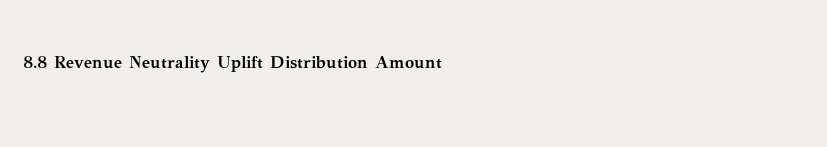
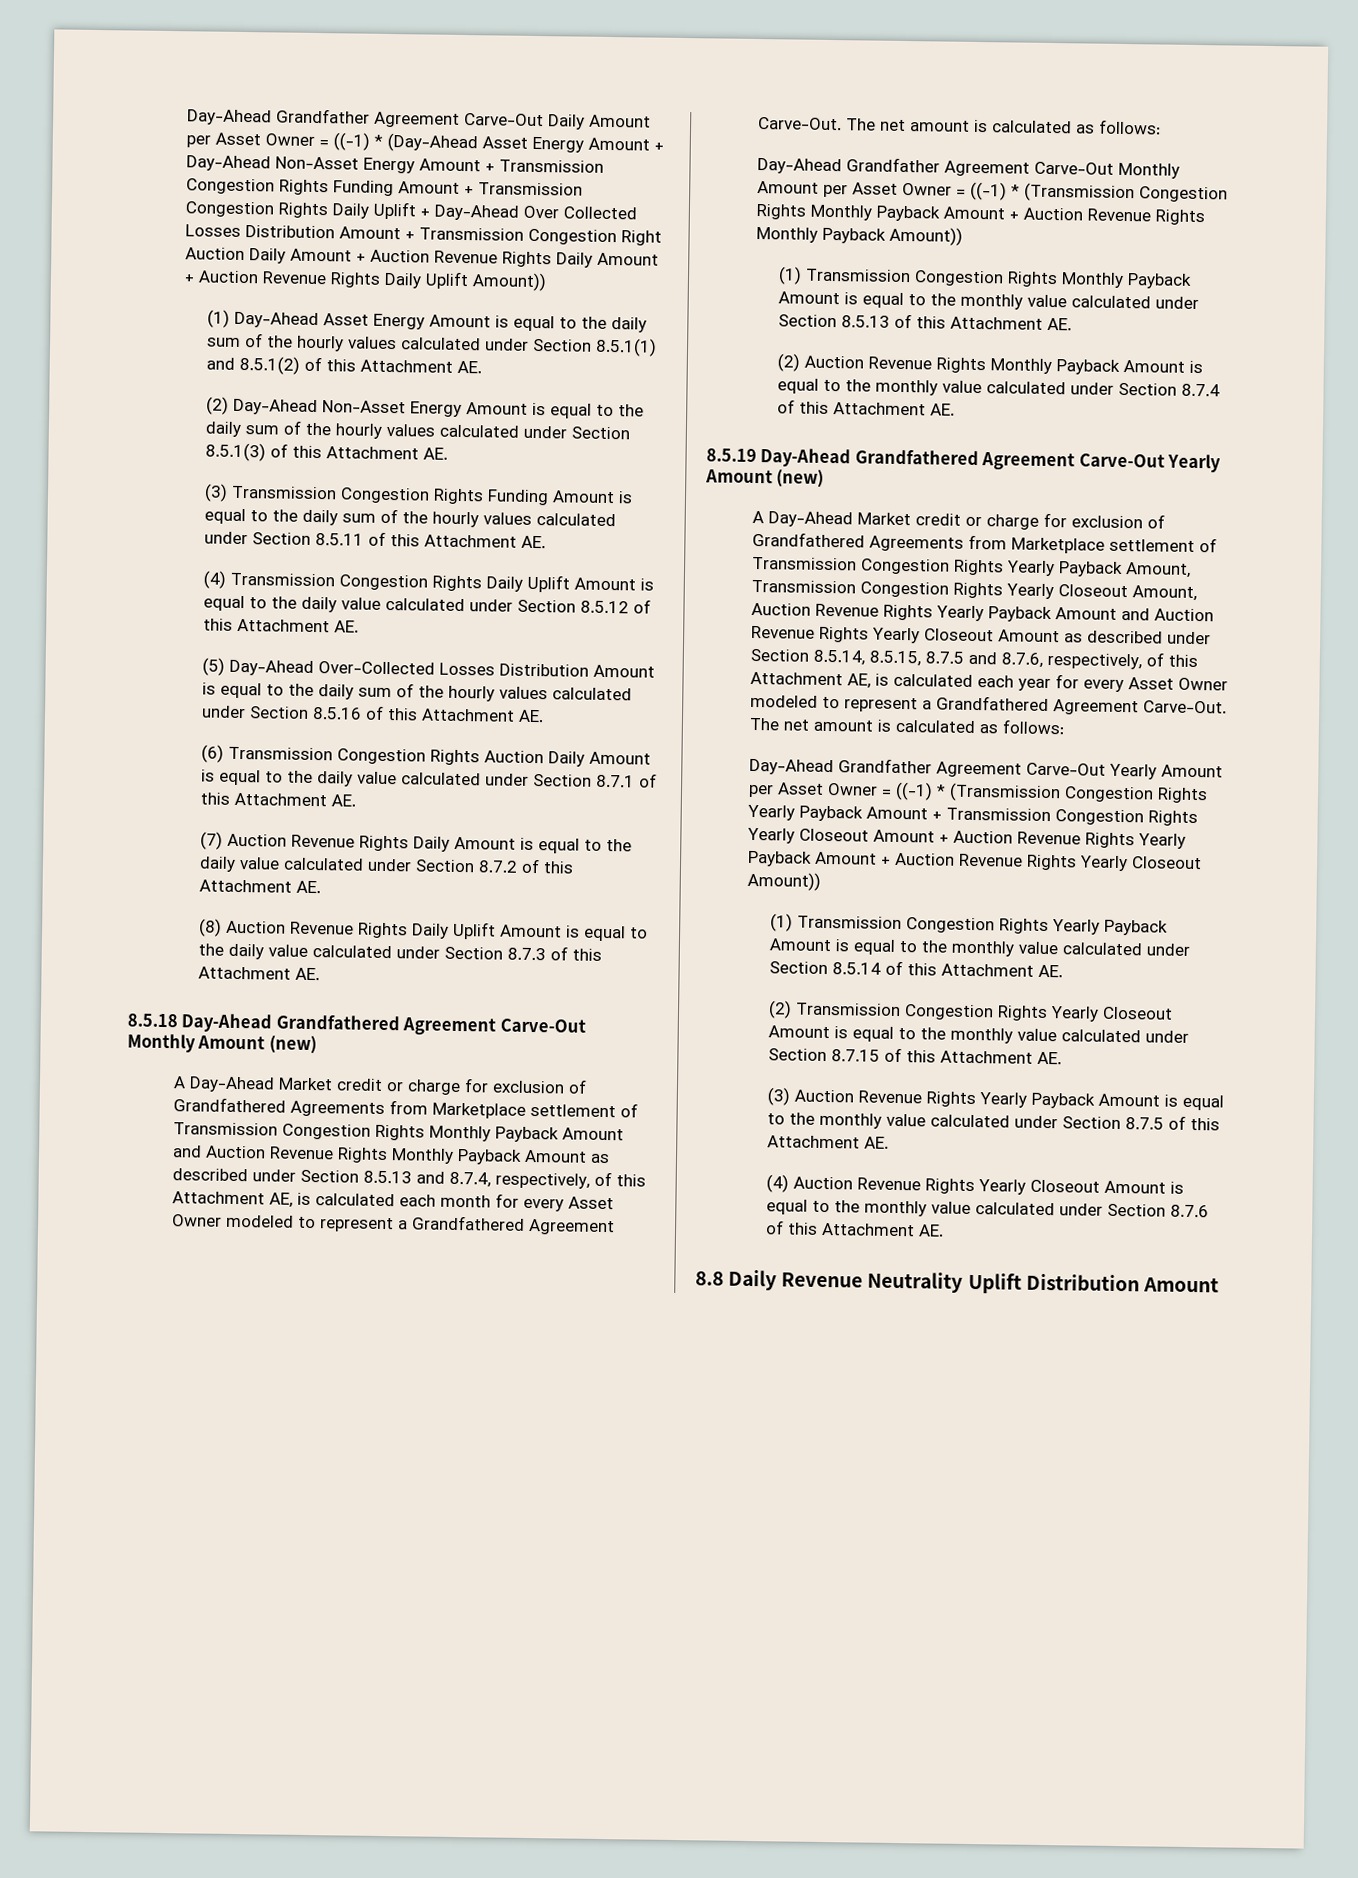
[23,56,47,68] 8.8 -> [186,108,651,130] [185,132,664,153] [185,155,604,174] [185,178,583,197] [184,201,637,221] [184,224,662,246] [184,247,659,268] [183,270,547,292] [207,309,648,333] [207,333,658,357] [206,355,483,375] [206,396,645,419] [205,420,631,440] [205,442,449,462] [204,483,634,506] [204,508,617,528] [204,531,547,549] [203,570,655,593] [203,595,652,614] [203,618,360,633] [202,657,656,678] [202,682,633,702] [201,705,545,723] [201,744,652,767] [201,769,658,788] [200,792,357,807] [200,831,633,854] [199,856,575,874] [199,879,322,894] [198,918,649,942] [198,943,603,961] [198,966,321,981] [127,1013,586,1036] [127,1033,317,1055] [172,1076,587,1096] [172,1097,638,1119] [172,1122,624,1143] [171,1145,610,1165] [171,1168,646,1189] [171,1191,614,1212] [171,1214,615,1236] [757,116,1161,135] [756,157,1180,179] [756,180,1228,203] [755,203,1205,226] [755,226,963,246] [778,266,1193,289] [778,291,1200,310] [778,313,1073,331] [777,353,1204,375] [777,378,1221,397] [777,399,956,416] [706,448,1222,473] [705,469,825,488] [751,510,1165,530] [751,531,1217,554] [751,556,1191,578] [750,579,1197,602] [750,602,1214,623] [750,625,1211,645] [749,648,1198,670] [749,671,1228,693] [749,694,1227,716] [748,717,1065,735] [748,758,1223,780] [747,781,1208,804] [746,804,1198,827] [746,827,1186,849] [747,850,1202,872] [746,871,821,891] [770,913,1169,936] [769,938,1191,957] [769,960,1064,978] [768,1000,1174,1022] [768,1025,1190,1044] [768,1047,1063,1065] [767,1087,1225,1111] [767,1112,1221,1131] [767,1135,890,1149] [766,1174,1185,1195] [766,1199,1210,1218] [765,1220,945,1237] [695,1269,778,1291] Day-Ahead Grandfather Agreement Carve-Out Daily Amount per Asset Owner = ((-1) * (Day-Ahead Asset Energy Amount + Day-Ahead Non-Asset Energy Amount + Transmission Congestion Rights Funding Amount + Transmission Congestion Rights Daily Uplift + Day-Ahead Over Collected Losses Distribution Amount + Transmission Congestion Right Auction Daily Amount + Auction Revenue Rights Daily Amount + Auction Revenue Rights Daily Uplift Amount)) // (1) Day-Ahead Asset Energy Amount is equal to the daily sum of the hourly values calculated under Section 8.5.1(1) and 8.5.1(2) of this Attachment AE. // (2) Day-Ahead Non-Asset Energy Amount is equal to the daily sum of the hourly values calculated under Section 8.5.1(3) of this Attachment AE. // (3) Transmission Congestion Rights Funding Amount is equal to the daily sum of the hourly values calculated under Section 8.5.11 of this Attachment AE. // (4) Transmission Congestion Rights Daily Uplift Amount is equal to the daily value calculated under Section 8.5.12 of this Attachment AE. // (5) Day-Ahead Over-Collected Losses Distribution Amount is equal to the daily sum of the hourly values calculated under Section 8.5.16 of this Attachment AE. // (6) Transmission Congestion Rights Auction Daily Amount is equal to the daily value calculated under Section 8.7.1 of this Attachment AE. // (7) Auction Revenue Rights Daily Amount is equal to the daily value calculated under Section 8.7.2 of this Attachment AE. // (8) Auction Revenue Rights Daily Uplift Amount is equal to the daily value calculated under Section 8.7.3 of this Attachment AE. // 8.5.18 Day-Ahead Grandfathered Agreement Carve-Out Monthly Amount (new) // A Day-Ahead Market credit or charge for exclusion of Grandfathered Agreements from Marketplace settlement of Transmission Congestion Rights Monthly Payback Amount and Auction Revenue Rights Monthly Payback Amount as described under Section 8.5.13 and 8.7.4, respectively, of this Attachment AE, is calculated each month for every Asset Owner modeled to represent a Grandfathered Agreement Carve-Out. The net amount is calculated as follows: // Day-Ahead Grandfather Agreement Carve-Out Monthly Amount per Asset Owner = ((-1) * (Transmission Congestion Rights Monthly Payback Amount + Auction Revenue Rights Monthly Payback Amount)) // (1) Transmission Congestion Rights Monthly Payback Amount is equal to the monthly value calculated under Section 8.5.13 of this Attachment AE. // (2) Auction Revenue Rights Monthly Payback Amount is equal to the monthly value calculated under Section 8.7.4 of this Attachment AE. // 8.5.19 Day-Ahead Grandfathered Agreement Carve-Out Yearly Amount (new) // A Day-Ahead Market credit or charge for exclusion of Grandfathered Agreements from Marketplace settlement of Transmission Congestion Rights Yearly Payback Amount, Transmission Congestion Rights Yearly Closeout Amount, Auction Revenue Rights Yearly Payback Amount and Auction Revenue Rights Yearly Closeout Amount as described under Section 8.5.14, 8.5.15, 8.7.5 and 8.7.6, respectively, of this Attachment AE, is calculated each year for every Asset Owner modeled to represent a Grandfathered Agreement Carve-Out. The net amount is calculated as follows: // Day-Ahead Grandfather Agreement Carve-Out Yearly Amount per Asset Owner = ((-1) * (Transmission Congestion Rights Yearly Payback Amount + Transmission Congestion Rights Yearly Closeout Amount + Auction Revenue Rights Yearly Payback Amount + Auction Revenue Rights Yearly Closeout Amount)) // (1) Transmission Congestion Rights Yearly Payback Amount is equal to the monthly value calculated under Section 8.5.14 of this Attachment AE. // (2) Transmission Congestion Rights Yearly Closeout Amount is equal to the monthly value calculated under Section 8.7.15 of this Attachment AE. // (3) Auction Revenue Rights Yearly Payback Amount is equal to the monthly value calculated under Section 8.7.5 of this Attachment AE. // (4) Auction Revenue Rights Yearly Closeout Amount is equal to the monthly value calculated under Section 8.7.6 of this Attachment AE. // 8.8 Daily

